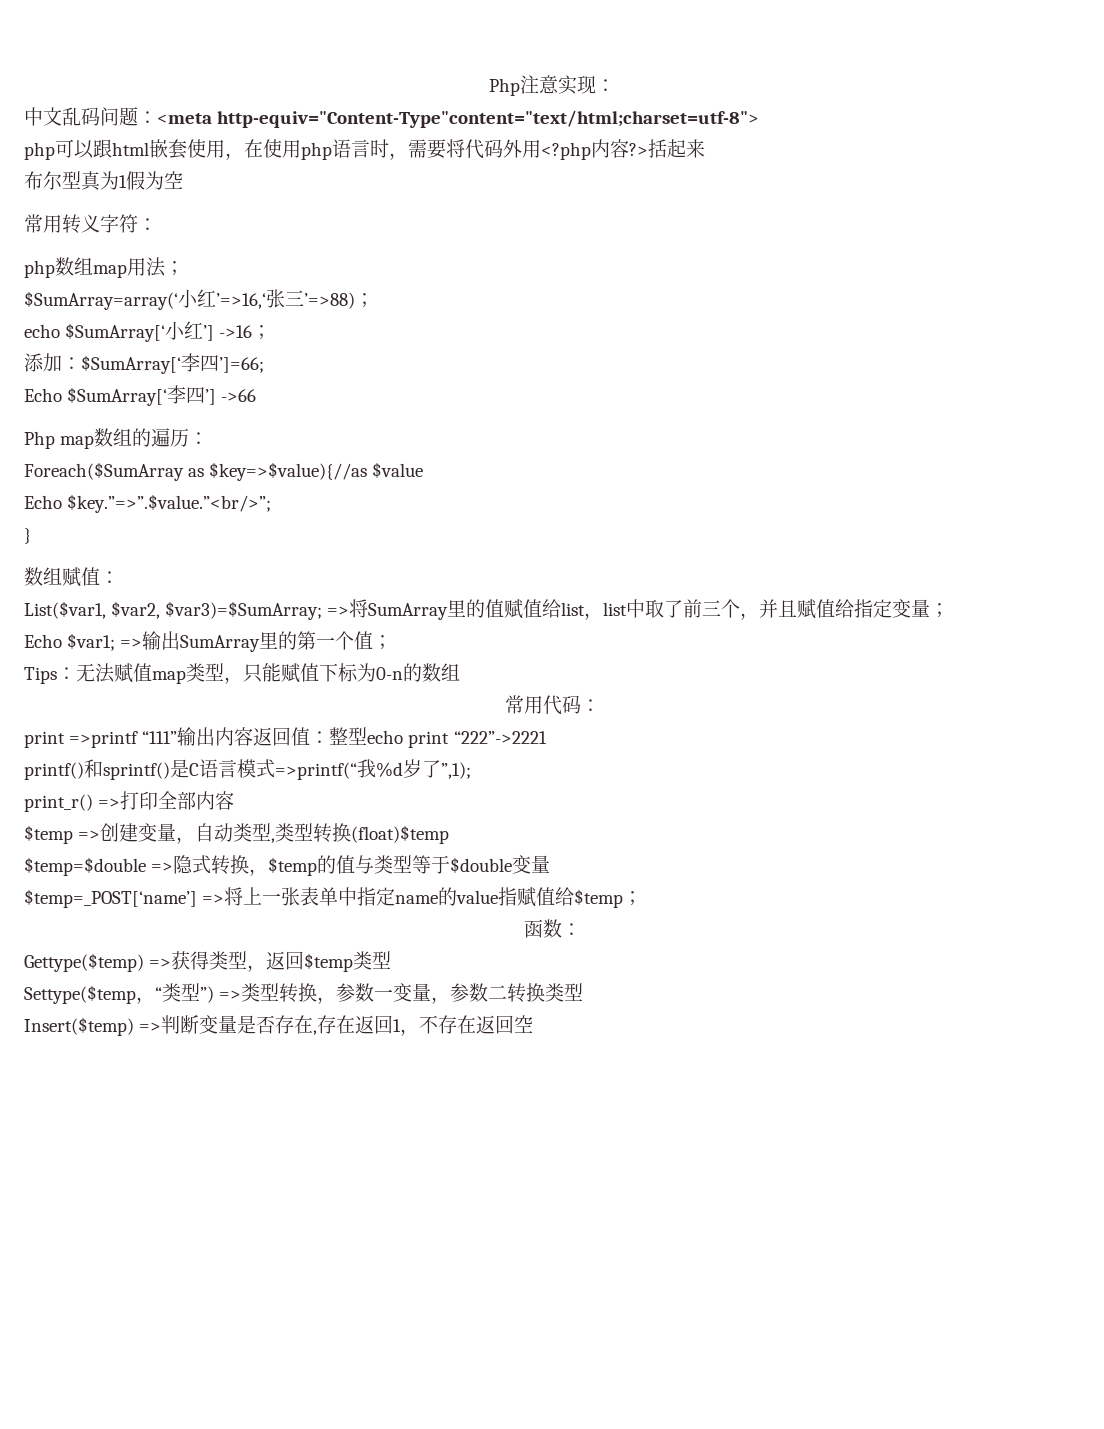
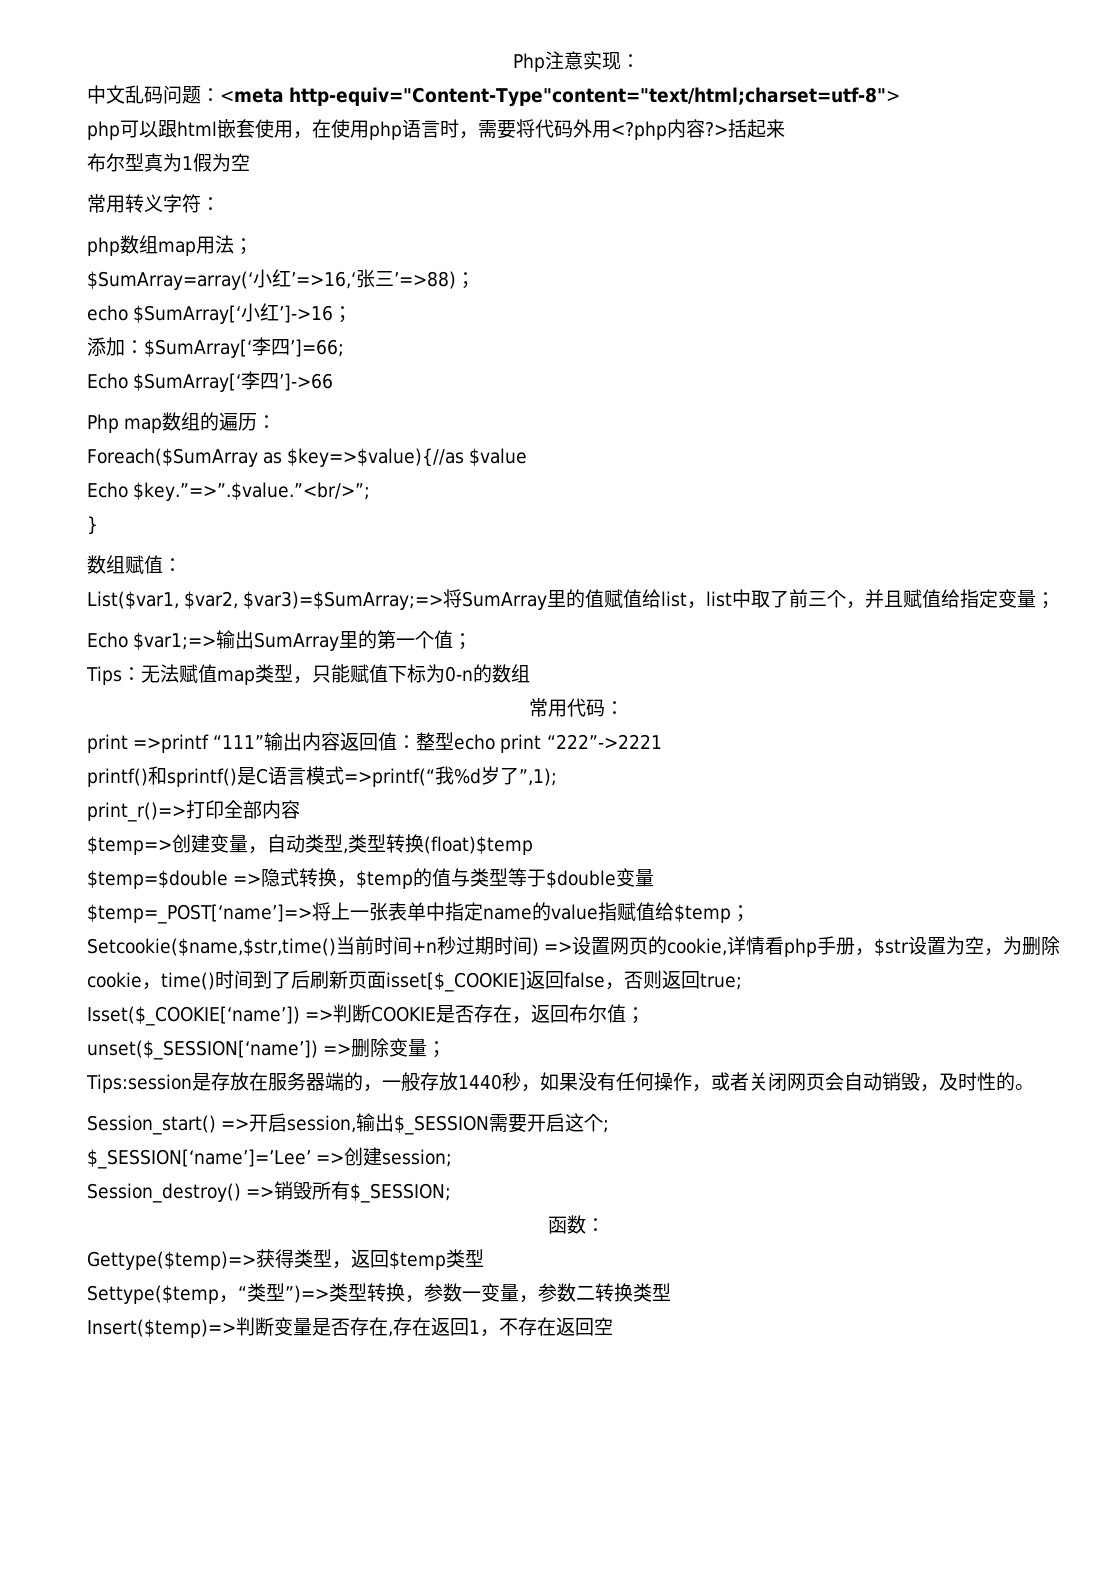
[203,325,253,341] ’] ->16 -> [279,305,334,323] ’]->16
[205,389,257,405] ’] ->66 -> [279,373,334,391] ’]->66
[165,601,350,620] $var3)=$SumArray; => -> [243,591,444,610] $var3)=$SumArray;=>
[67,633,143,651] $var1; => -> [133,632,217,650] $var1;=>
[24,794,121,812] print_r() => -> [87,802,186,822] print_r()=>
[24,825,101,844] $temp => -> [87,836,172,855] $temp=>
[24,889,225,908] $temp=_POST[‘name’] => -> [87,904,312,924] $temp=_POST[‘name’]=>
(643, 898) none -> [87,936,1061,957] [87,970,742,992] [87,1004,646,1026] [87,1038,447,1060] [86,1072,1034,1093] [87,1113,610,1135] [87,1147,453,1169] [87,1181,452,1203] // Setcookie($name,$str,time()当前时间+n秒过期时间) =>设置网页的cookie,详情看php手册，$str设置为空，为删除cookie，time()时间到了后刷新页面isset[$_COOKIE]返回false，否则返回true; // Isset($_COOKIE[‘name’]) =>判断COOKIE是否存在，返回布尔值； // unset($_SESSION[‘name’]) =>删除变量； // Tips:session是存放在服务器端的，一般存放1440秒，如果没有任何操作，或者关闭网页会自动销毁，及时性的。 // Session_start() =>开启session,输出$_SESSION需要开启这个; // $_SESSION[‘name’]=’Lee’ =>创建session; // Session_destroy() =>销毁所有$_SESSION;
[24,953,172,972] Gettype($temp) => -> [87,1251,256,1270] Gettype($temp)=>
[200,986,242,1003] ”) => -> [285,1285,329,1303] ”)=>
[24,1017,162,1036] Insert($temp) => -> [87,1319,236,1338] Insert($temp)=>

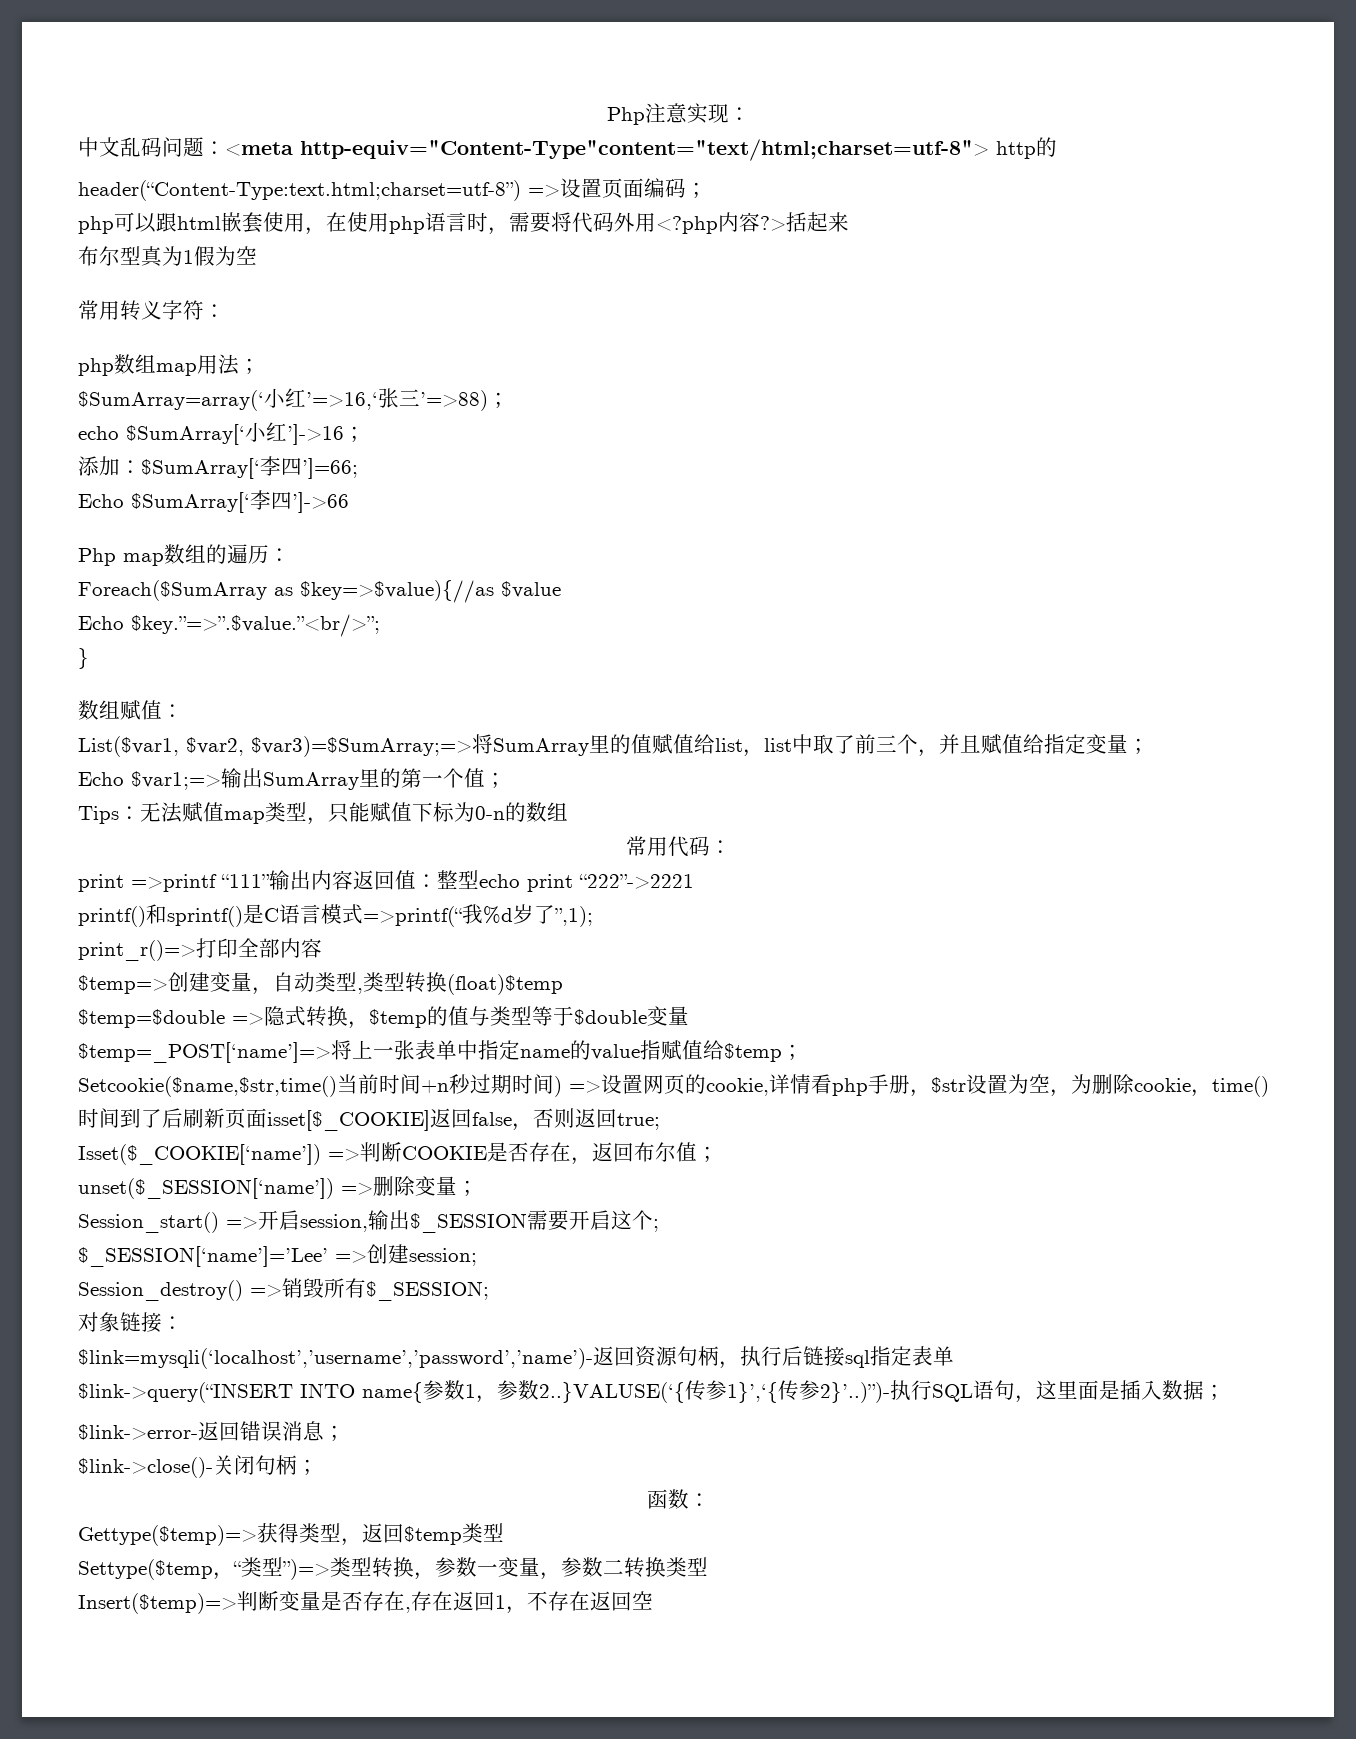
(901, 97) none -> [996,137,1057,159] [78,178,707,201] http的 // header(“Content-Type:text.html;charset=utf-8”) =>设置页面编码；
[86,1072,1034,1093] // Tips:session是存放在服务器端的，一般存放1440秒，如果没有任何操作，或者关闭网页会自动销毁，及时性的。 -> (478, 1188) none
(452, 1193) none -> [78,1312,183,1333] [78,1346,954,1369] [78,1380,1225,1403] [78,1421,345,1441] [78,1455,318,1478] // 对象链接： // $link=mysqli(‘localhost’,’username’,’password’,’name’)-返回资源句柄，执行后链接sql指定表单 // $link->query(“INSERT INTO name{参数1，参数2..}VALUSE(‘{传参1}’,‘{传参2}’..)”)-执行SQL语句，这里面是插入数据； // $link->error-返回错误消息； // $link->close()-关闭句柄；

